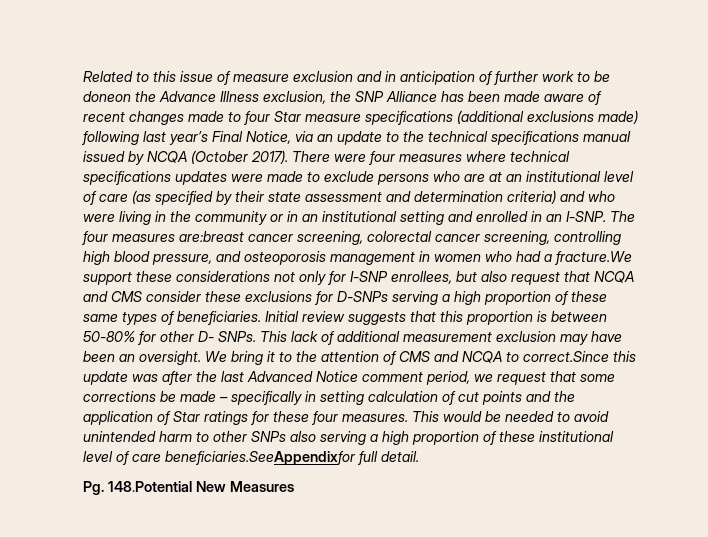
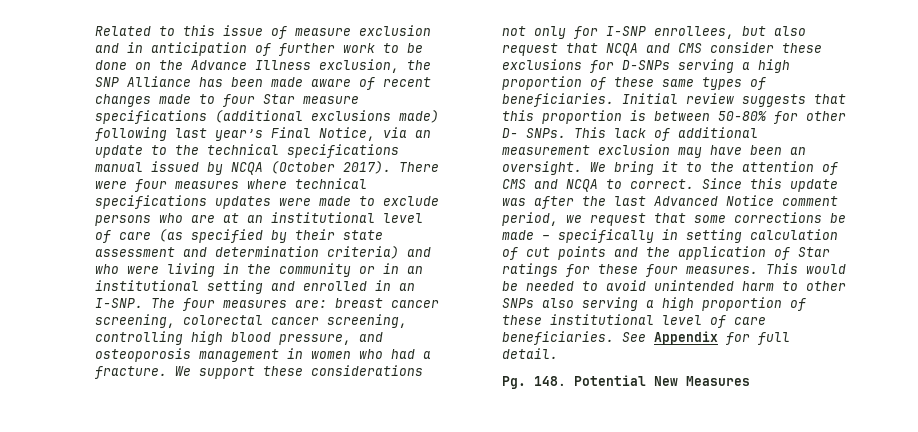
[82,91,131,102] doneon -> [95,60,152,70] done on
[178,231,244,242] are:breast -> [295,298,384,308] are: breast
[554,251,632,265] fracture.We -> [95,366,192,379] fracture. We
[522,351,609,362] correct.Since -> [630,178,743,189] correct. Since
[164,451,355,465] beneficiaries.SeeAppendixfor -> [502,331,751,345] beneficiaries. See Appendix for
[107,481,192,492] 148.Potential -> [534,375,647,386] 148. Potential

